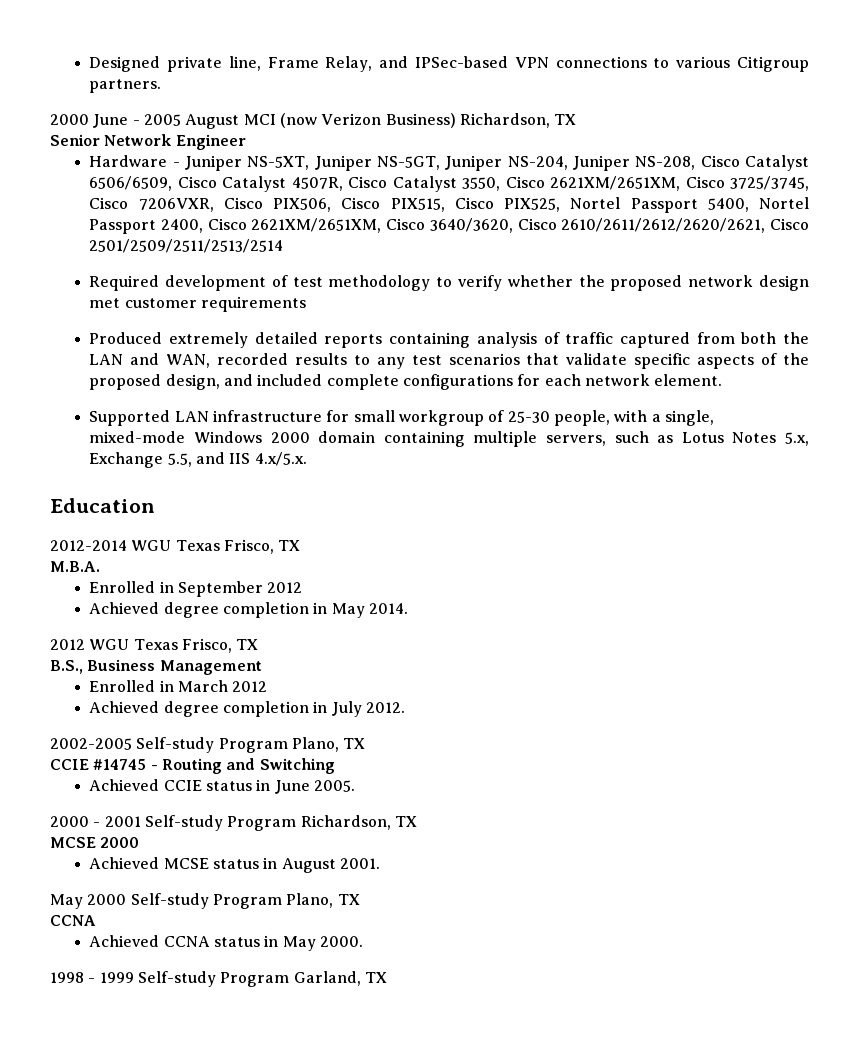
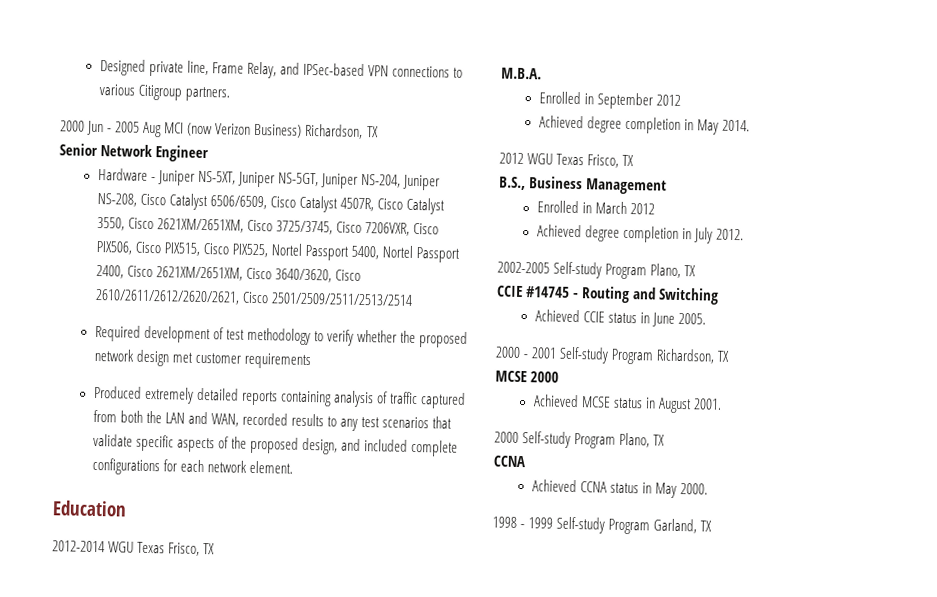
[93,114,129,128] June -> [87,120,105,136] Jun
[185,114,240,129] August -> [142,121,163,138] Aug
[89,410,714,426] [89,431,810,447] [89,452,307,468] // Supported LAN infrastructure for small workgroup of 25-30 people, with a single, mixed-mode Windows 2000 domain containing multiple servers, such as Lotus Notes 5.x, Exchange 5.5, and IIS 4.x/5.x. -> (293, 467) none
[50,894,83,909] May -> (722, 404) none

